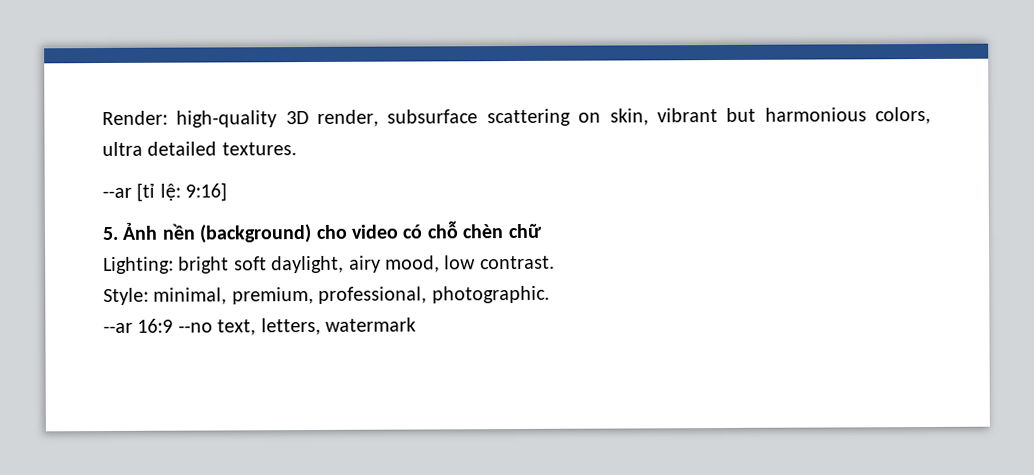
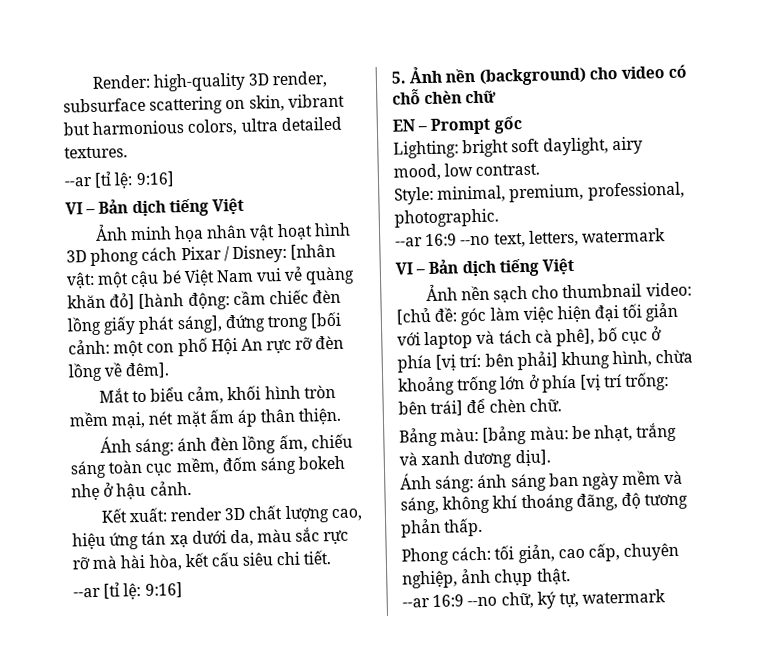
(228, 192) none -> [65,197,244,217] [94,222,351,243] [66,243,337,267] [66,266,356,289] [67,289,342,311] [67,311,343,336] [68,335,345,357] [68,362,171,382] [98,384,336,405] [69,407,343,429] [99,433,353,457] [70,455,346,479] [71,480,192,501] [100,505,363,524] [72,527,350,550] [72,550,332,571] [73,582,183,600] // VI – Bản dịch tiếng Việt // Ảnh minh họa nhân vật hoạt hình 3D phong cách Pixar / Disney: [nhân vật: một cậu bé Việt Nam vui vẻ quàng khăn đỏ] [hành động: cầm chiếc đèn lồng giấy phát sáng], đứng trong [bối cảnh: một con phố Hội An rực rỡ đèn lồng về đêm]. // Mắt to biểu cảm, khối hình tròn mềm mại, nét mặt ấm áp thân thiện. // Ánh sáng: ánh đèn lồng ấm, chiếu sáng toàn cục mềm, đốm sáng bokeh nhẹ ở hậu cảnh. // Kết xuất: render 3D chất lượng cao, hiệu ứng tán xạ dưới da, màu sắc rực rỡ mà hài hòa, kết cấu siêu chi tiết. // --ar [tỉ lệ: 9:16]
(543, 231) none -> [392,116,523,135] // EN – Prompt gốc
(416, 324) none -> [395,257,574,277] [425,282,692,303] [396,302,679,326] [397,326,663,350] [397,349,694,373] [398,372,670,396] [398,398,562,416] [399,422,678,447] [399,449,551,469] [400,470,684,493] [400,492,689,515] [401,517,484,538] [401,542,680,566] [402,568,571,589] [402,589,667,609] // VI – Bản dịch tiếng Việt // Ảnh nền sạch cho thumbnail video: [chủ đề: góc làm việc hiện đại tối giản với laptop và tách cà phê], bố cục ở phía [vị trí: bên phải] khung hình, chừa khoảng trống lớn ở phía [vị trí trống: bên trái] để chèn chữ. // Bảng màu: [bảng màu: be nhạt, trắng và xanh dương dịu]. // Ánh sáng: ánh sáng ban ngày mềm và sáng, không khí thoáng đãng, độ tương phản thấp. // Phong cách: tối giản, cao cấp, chuyên nghiệp, ảnh chụp thật. // --ar 16:9 --no chữ, ký tự, watermark

